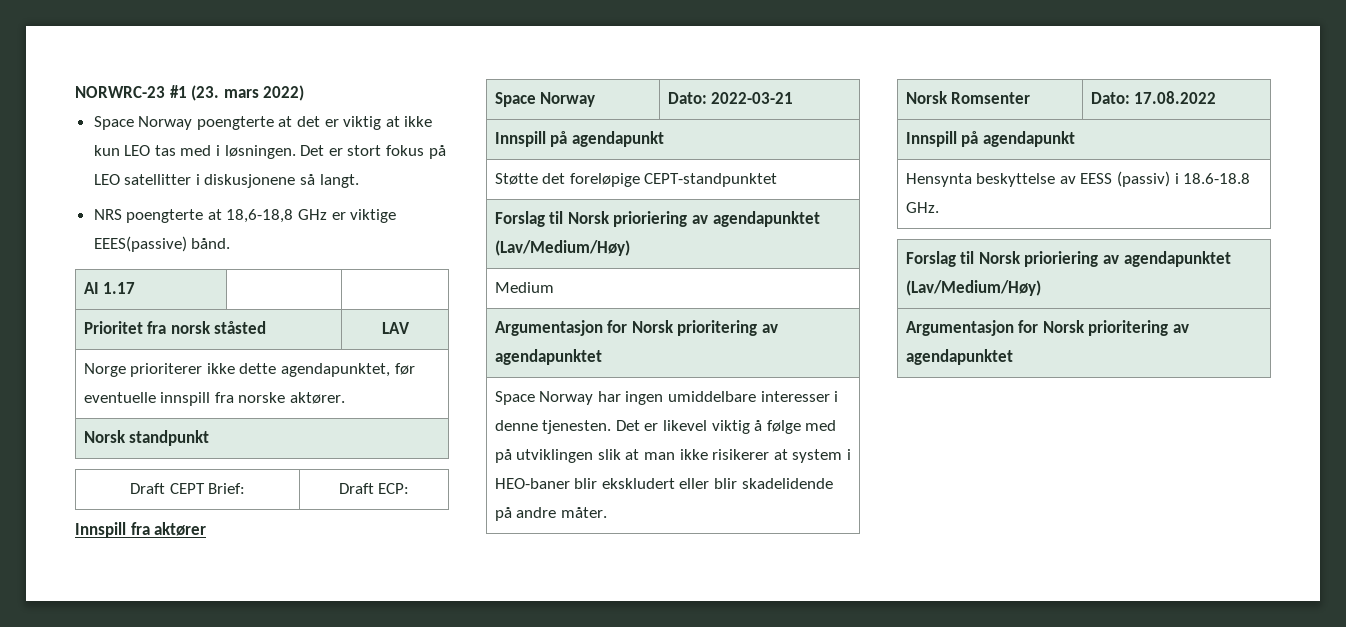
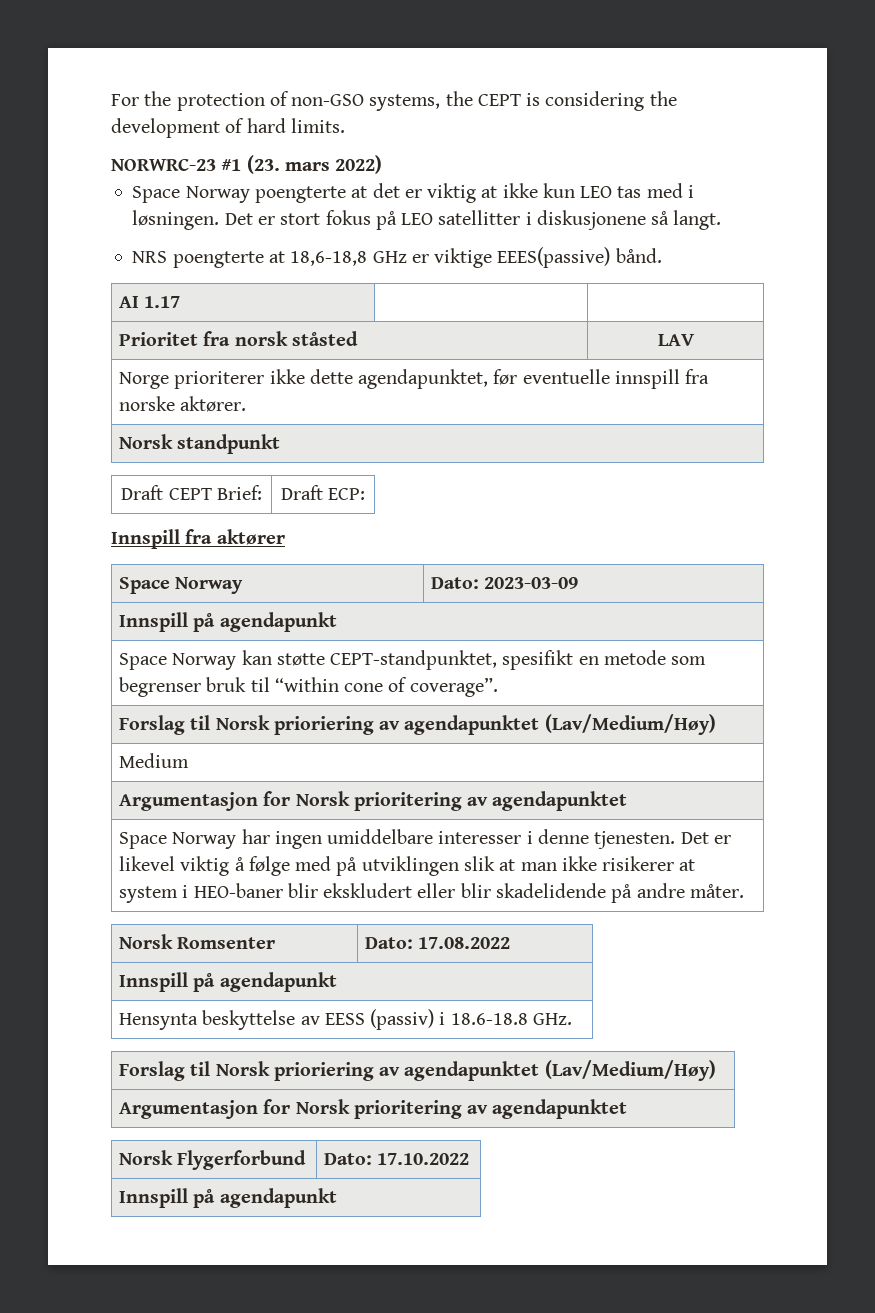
(75, 92) none -> [111,91,677,111] [111,118,345,138] For the protection of non-GSO systems, the CEPT is considering the development of hard limits. //
[711,92,794,104] [494,131,664,147] [494,173,778,187] 2022-03-21 // Innspill på agendapunkt // Støtte det foreløpige CEPT-standpunktet -> [484,577,579,589] [119,612,337,632] [119,650,707,670] [119,677,498,697] 2023-03-09 // Innspill på agendapunkt // Space Norway kan støtte CEPT-standpunktet, spesifikt en metode som begrenser bruk til “within cone of coverage”.
(1013, 357) none -> [119,1150,307,1170] [324,1153,470,1165] [119,1188,337,1208] // Norsk Flygerforbund | Dato: 17.10.2022 // Innspill på agendapunkt

